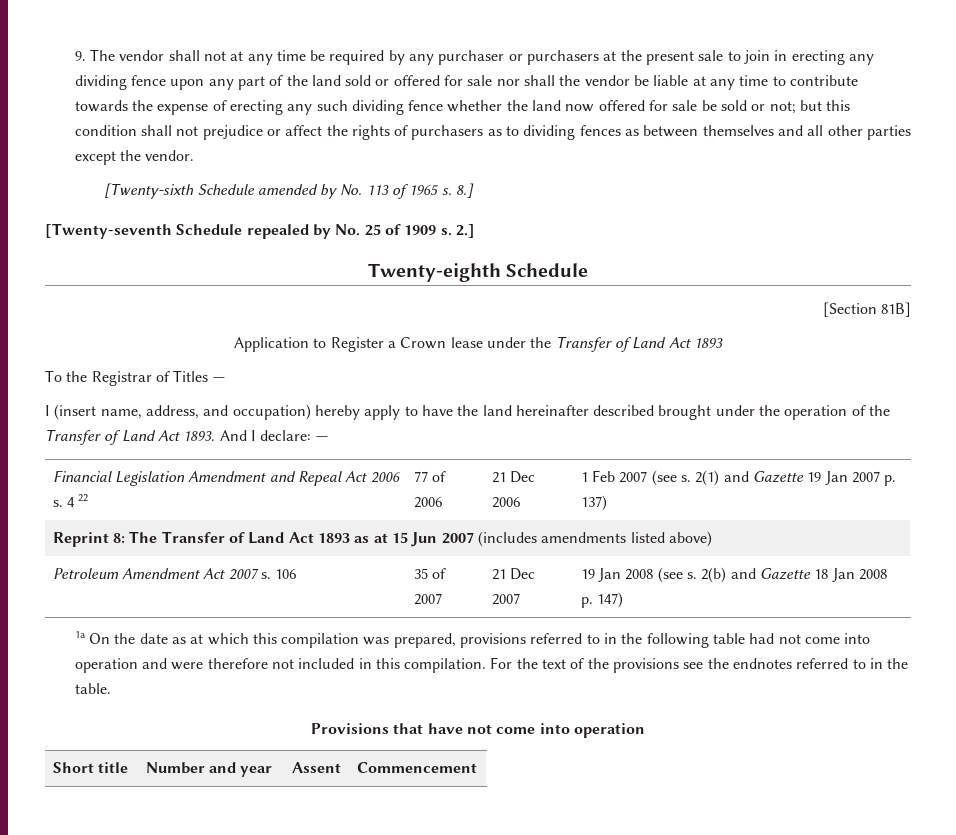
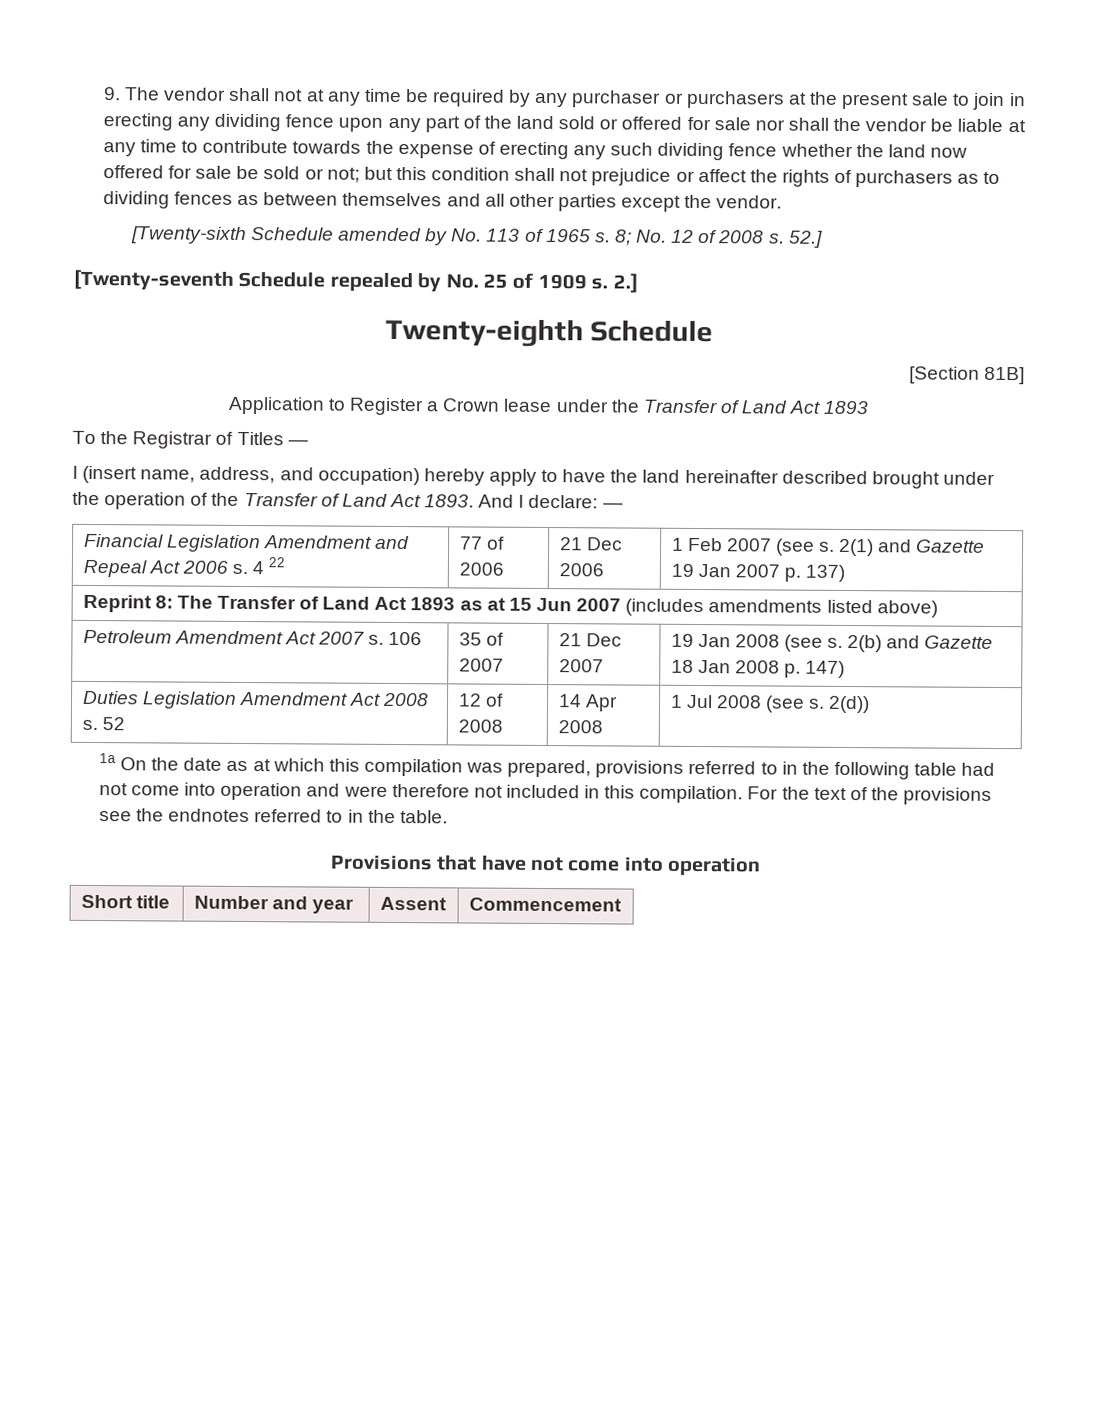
[456,183,475,198] 8.] -> [614,229,823,248] 8; No. 12 of 2008 s. 52.]
(624, 600) none -> [81,690,430,709] [81,717,125,731] [457,693,504,707] [457,719,503,733] [557,694,618,712] [557,720,603,734] [669,694,871,714] // Duties Legislation Amendment Act 2008 s. 52 | 12 of 2008 | 14 Apr 2008 | 1 Jul 2008 (see s. 2(d))

